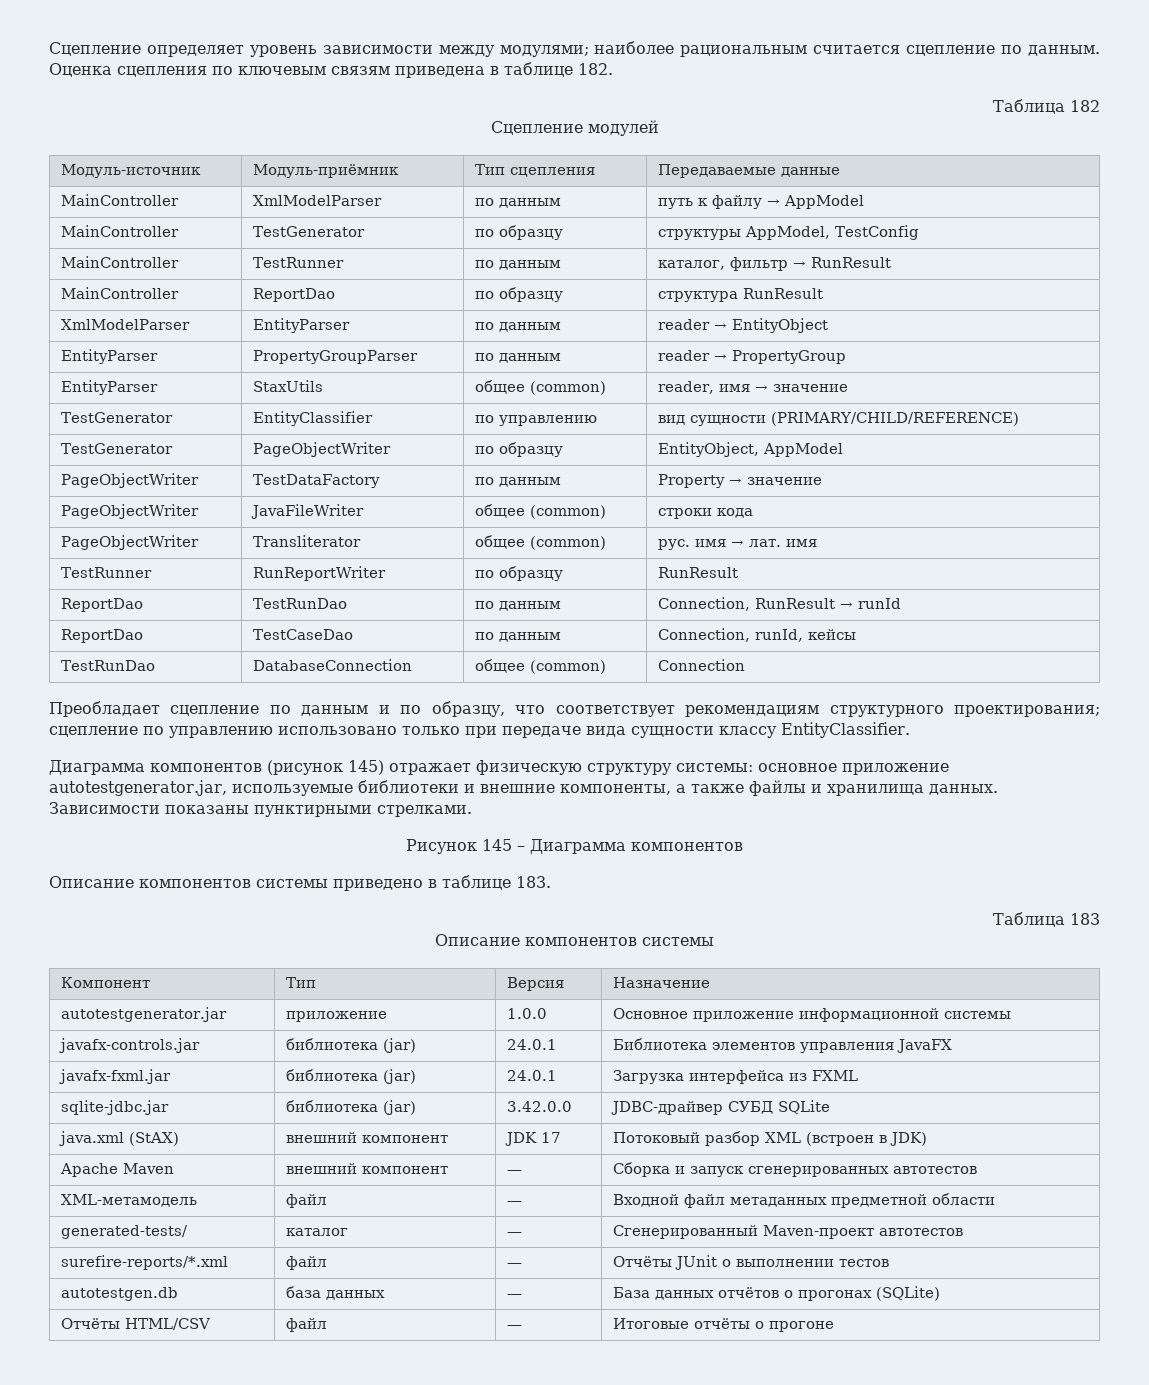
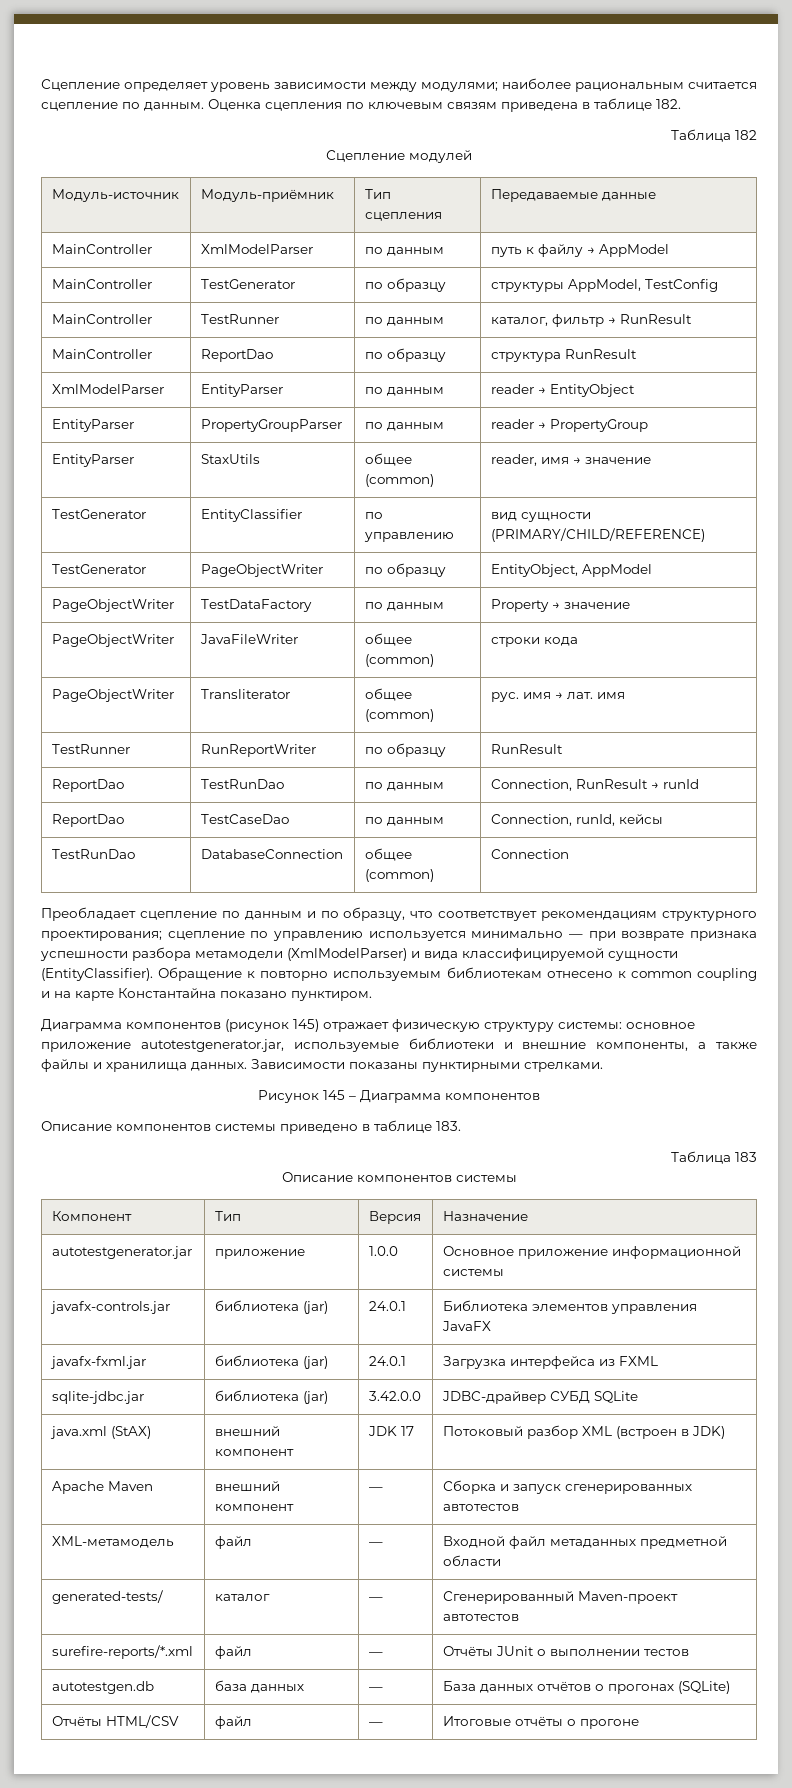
[278,722,910,738] использовано только при передаче вида сущности классу EntityClassifier. -> [368,931,757,941] [40,947,678,961] [41,967,757,981] [41,988,372,1001] используется минимально — при возврате признака успешности разбора метамодели (XmlModelParser) и вида классифицируемой сущности (EntityClassifier). Обращение к повторно используемым библиотекам отнесено к common coupling и на карте Константайна показано пунктиром.

